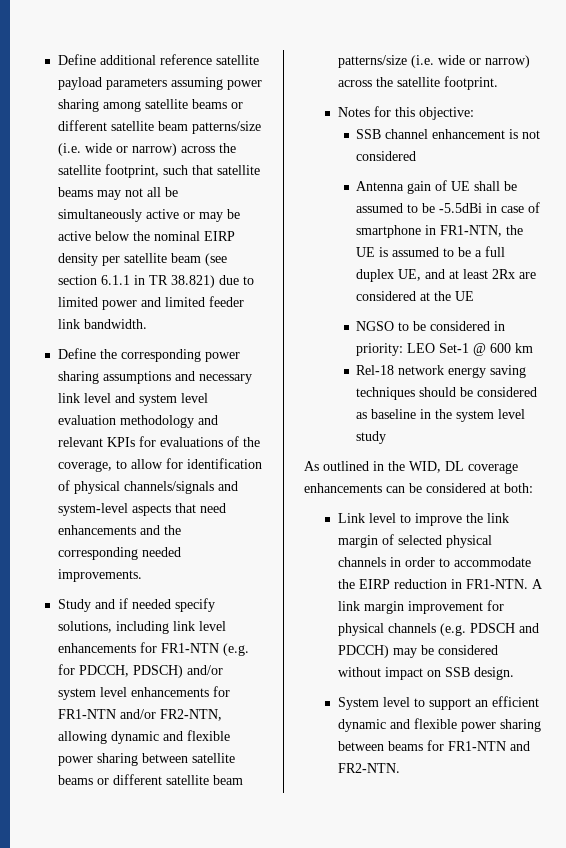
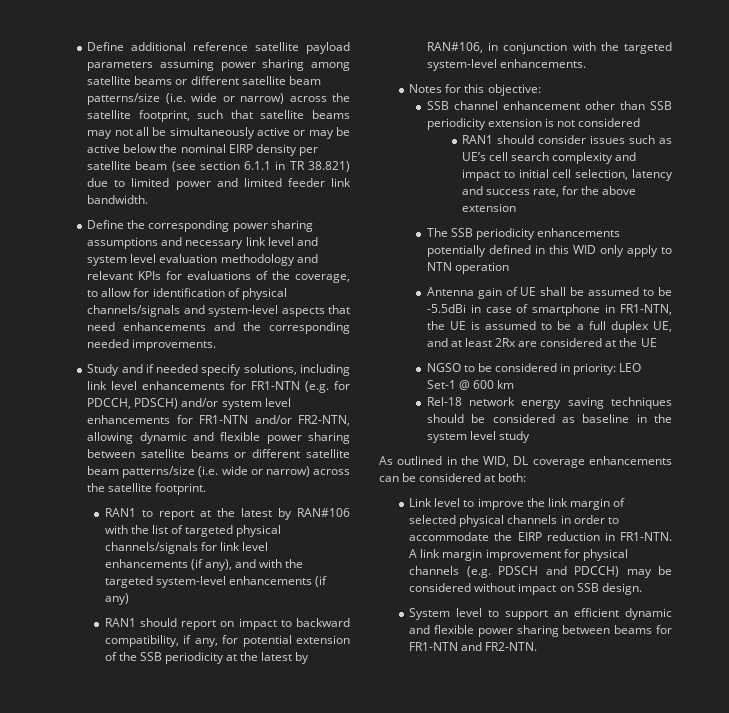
(498, 83) none -> [104,508,350,520] [104,525,282,537] [104,542,269,554] [104,559,304,571] [104,576,328,588] [104,593,129,605] [104,618,350,630] [104,635,350,647] [104,652,310,664] [426,42,672,54] [426,59,586,71] // RAN1 to report at the latest by RAN#106 with the list of targeted physical channels/signals for link level enhancements (if any), and with the targeted system-level enhancements (if any) // RAN1 should report on impact to backward compatibility, if any, for potential extension of the SSB periodicity at the latest by RAN#106, in conjunction with the targeted system-level enhancements.
[509,129,541,139] [356,151,417,161] is not considered -> [584,101,672,110] [426,118,641,130] [461,135,672,144] [461,152,637,164] [461,169,673,181] [461,186,637,197] [461,203,516,212] [426,228,621,240] [426,245,672,257] [426,262,509,274] other than SSB periodicity extension is not considered // RAN1 should consider issues such as UE’s cell search complexity and impact to initial cell selection, latency and success rate, for the above extension // The SSB periodicity enhancements potentially defined in this WID only apply to NTN operation

